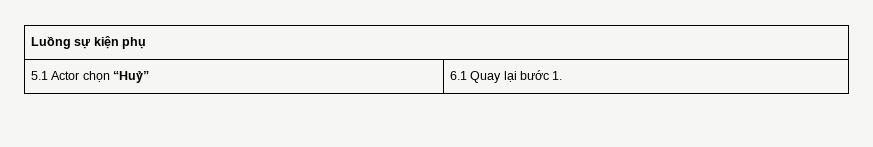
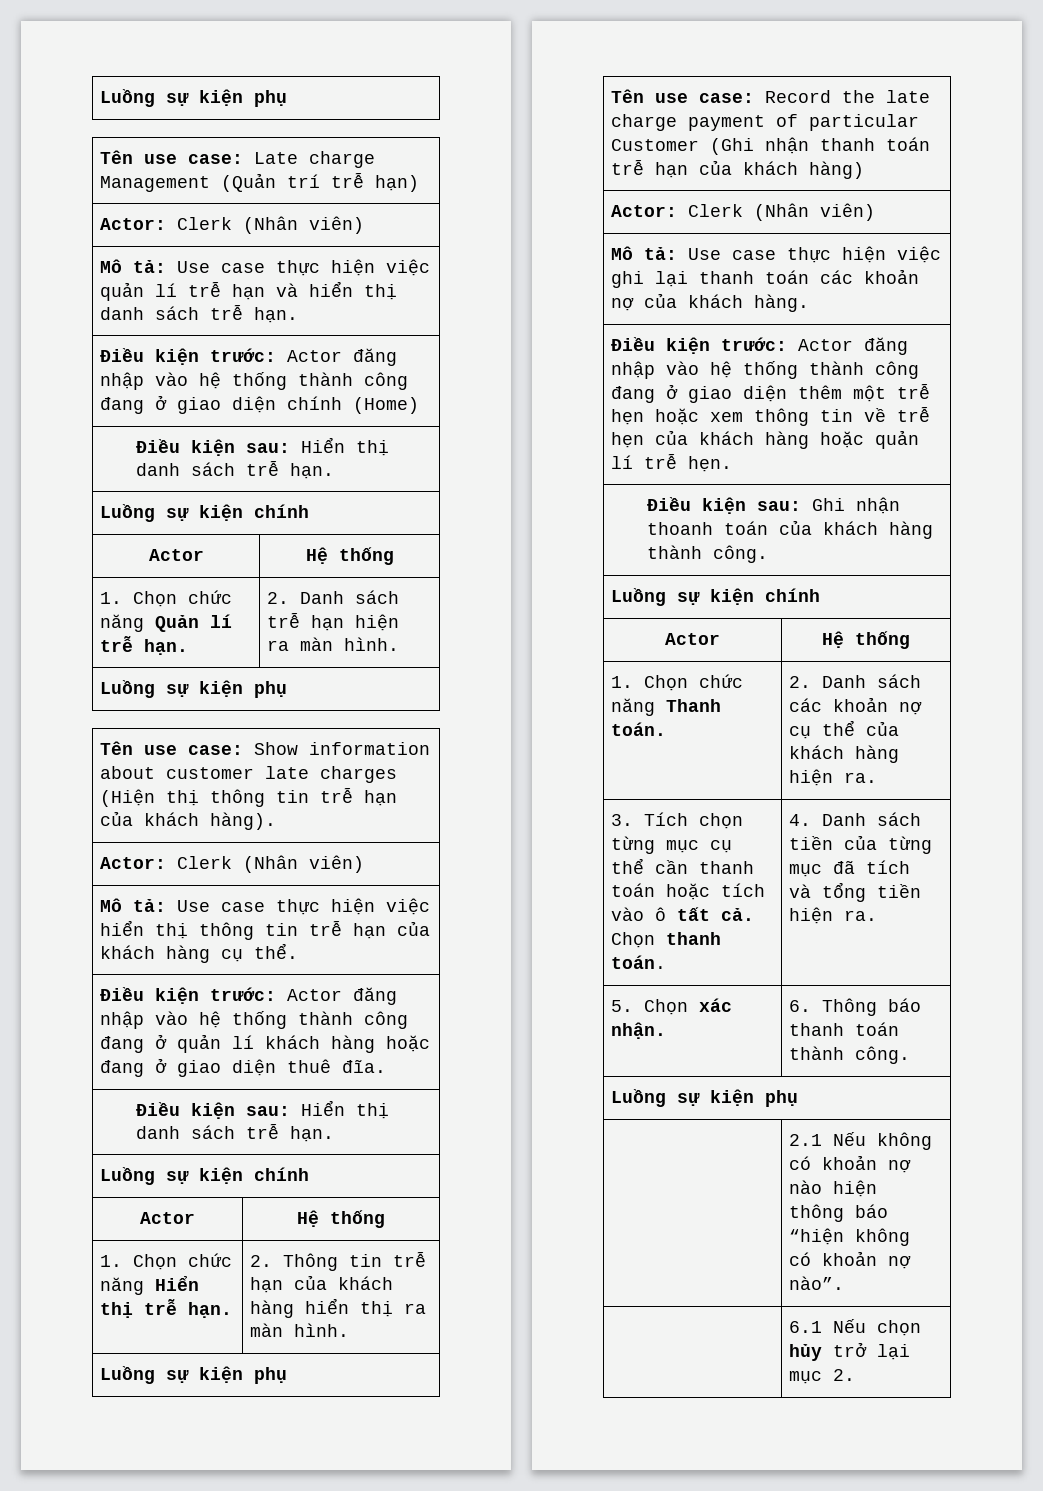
[30,36,146,49] [30,71,149,83] [449,70,563,83] Luồng sự kiện phụ // 5.1 Actor chọn “Huỷ” | 6.1 Quay lại bước 1. -> [100,89,288,107] [100,150,376,168] [100,172,420,192] [100,216,365,234] [100,259,431,276] [100,281,398,301] [100,304,299,323] [100,348,398,366] [100,372,409,390] [100,395,420,414] [135,437,389,456] [135,460,334,479] [100,504,310,522] [148,549,204,561] [305,547,394,565] [100,590,233,607] [100,614,233,632] [100,636,189,655] [267,590,400,604] [267,612,400,631] [267,637,400,651] [100,680,288,698] [100,741,431,755] [100,766,398,783] [100,787,398,807] [100,811,277,830] [100,855,365,873] [100,898,431,915] [100,920,431,940] [100,943,299,963] [100,987,398,1005] [100,1011,409,1029] [100,1034,431,1053] [100,1058,387,1077] [135,1100,389,1119] [135,1123,334,1142] [100,1167,310,1185] [140,1212,195,1224] [297,1210,385,1228] [100,1253,233,1270] [100,1276,200,1295] [100,1299,233,1318] [250,1251,427,1271] [250,1275,394,1293] [250,1298,427,1318] [250,1323,350,1337] [100,1366,288,1384] [611,89,931,103] [611,114,920,131] [611,137,931,155] [611,159,865,179] [611,203,876,221] [611,246,942,263] [611,269,920,288] [611,293,810,312] [611,337,909,355] [611,361,920,379] [611,383,931,403] [611,406,931,426] [611,430,920,449] [611,453,733,472] [646,497,900,514] [646,520,933,539] [646,545,768,563] [611,588,821,606] [665,633,720,645] [822,631,910,649] [611,674,744,691] [611,698,722,716] [611,722,667,736] [789,674,922,688] [789,697,923,715] [789,720,900,739] [789,745,900,763] [789,769,878,786] [611,812,744,829] [611,836,733,854] [611,858,755,874] [611,883,766,900] [611,907,755,921] [611,932,722,948] [611,955,667,969] [789,812,922,826] [789,835,933,854] [789,860,911,877] [789,882,922,902] [789,907,878,924] [611,998,733,1015] [611,1022,667,1039] [789,998,922,1016] [789,1022,900,1036] [789,1046,911,1064] [611,1089,799,1107] [789,1132,933,1150] [789,1155,912,1173] [789,1180,878,1197] [789,1204,889,1222] [789,1228,911,1246] [789,1251,912,1269] [789,1276,845,1290] [789,1319,922,1336] [789,1342,911,1361] [789,1369,856,1384] Luồng sự kiện phụ // Tên use case: Late charge Management (Quản trí trễ hạn) // Actor: Clerk (Nhân viên) // Mô tả: Use case thực hiện việc quản lí trễ hạn và hiển thị danh sách trễ hạn. // Điều kiện trước: Actor đăng nhập vào hệ thống thành công đang ở giao diện chính (Home) // Điều kiện sau: Hiển thị danh sách trễ hạn. // Luồng sự kiện chính // Actor | Hệ thống // 1. Chọn chức năng Quản lí trễ hạn. | 2. Danh sách trễ hạn hiện ra màn hình. // Luồng sự kiện phụ // Tên use case: Show information about customer late charges (Hiện thị thông tin trễ hạn của khách hàng). // Actor: Clerk (Nhân viên) // Mô tả: Use case thực hiện việc hiển thị thông tin trễ hạn của khách hàng cụ thể. // Điều kiện trước: Actor đăng nhập vào hệ thống thành công đang ở quản lí khách hàng hoặc đang ở giao diện thuê đĩa. // Điều kiện sau: Hiển thị danh sách trễ hạn. // Luồng sự kiện chính // Actor | Hệ thống // 1. Chọn chức năng Hiển thị trễ hạn. | 2. Thông tin trễ hạn của khách hàng hiển thị ra màn hình. // Luồng sự kiện phụ // Tên use case: Record the late charge payment of particular Customer (Ghi nhận thanh toán trễ hạn của khách hàng) // Actor: Clerk (Nhân viên) // Mô tả: Use case thực hiện việc ghi lại thanh toán các khoản nợ của khách hàng. // Điều kiện trước: Actor đăng nhập vào hệ thống thành công đang ở giao diện thêm một trễ hẹn hoặc xem thông tin về trễ hẹn của khách hàng hoặc quản lí trễ hẹn. // Điều kiện sau: Ghi nhận thoanh toán của khách hàng thành công. // Luồng sự kiện chính // Actor | Hệ thống // 1. Chọn chức năng Thanh toán. | 2. Danh sách các khoản nợ cụ thể của khách hàng hiện ra. // 3. Tích chọn từng mục cụ thể cần thanh toán hoặc tích vào ô tất cả. Chọn thanh toán. | 4. Danh sách tiền của từng mục đã tích và tổng tiền hiện ra. // 5. Chọn xác nhận. | 6. Thông báo thanh toán thành công. // Luồng sự kiện phụ // | 2.1 Nếu không có khoản nợ nào hiện thông báo “hiện không có khoản nợ nào”. // | 6.1 Nếu chọn hủy trở lại mục 2.

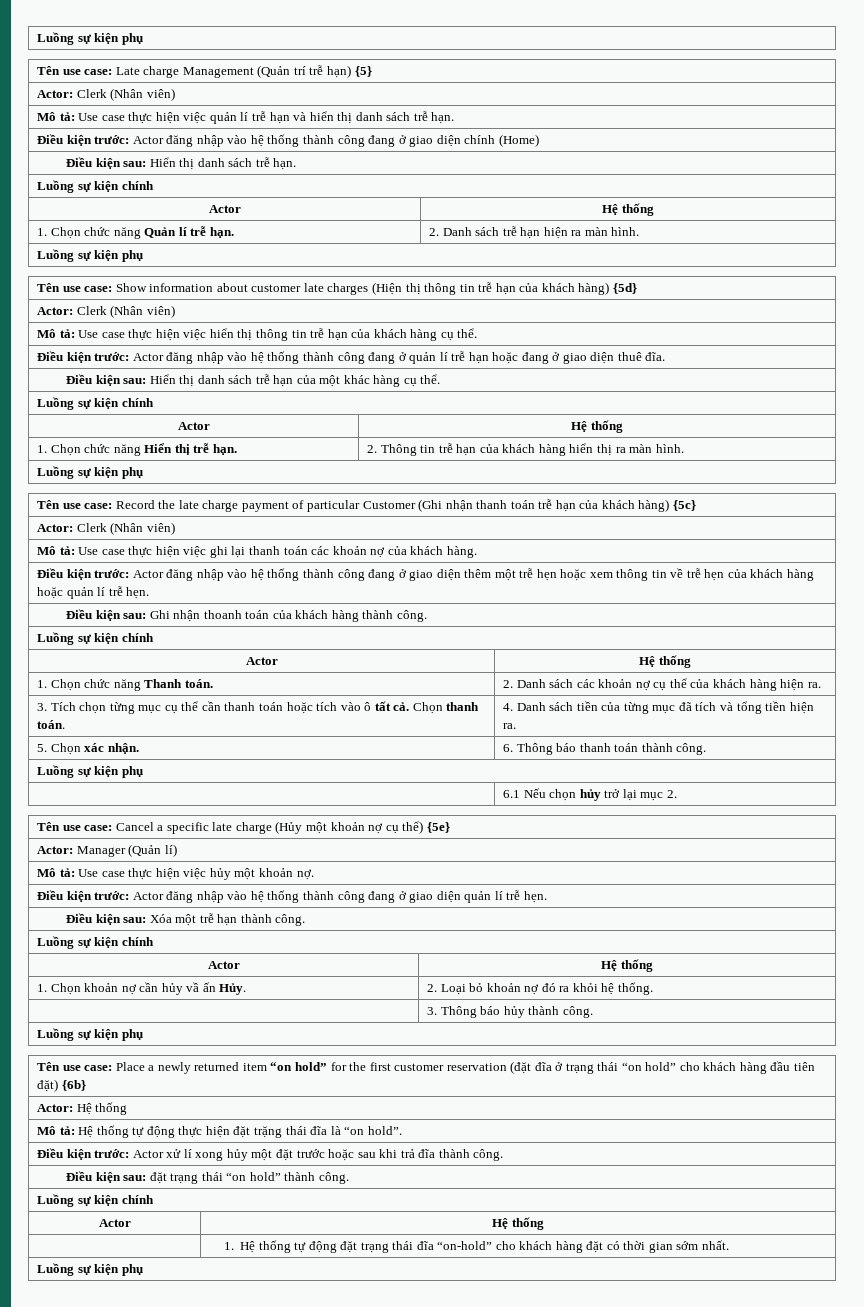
(420, 183) none -> [354,66,372,77] {5}
[210,812,277,830] hàng). -> [578,282,637,295] hàng) {5d}
[265,1035,376,1053] khách hàng -> [451,351,489,364] trễ hạn
[289,1126,334,1142] hạn. -> [273,374,441,387] hạn của một khác hàng cụ thể.
(865, 170) none -> [672,500,696,511] {5c}
[789,1132,933,1150] [789,1155,912,1173] [789,1180,878,1197] [789,1204,889,1222] [789,1228,911,1246] [789,1251,912,1269] [789,1276,845,1290] // | 2.1 Nếu không có khoản nợ nào hiện thông báo “hiện không có khoản nợ nào”. -> (143, 772) none
(856, 1375) none -> [37,821,450,834] [37,844,177,857] [37,868,314,880] [37,890,547,903] [66,913,306,926] [37,936,154,949] [207,961,240,969] [601,959,653,972] [37,982,247,995] [427,982,653,995] [427,1006,593,1018] [37,1028,143,1041] [37,1061,815,1074] [37,1079,86,1092] [37,1102,128,1115] [37,1125,402,1138] [37,1148,504,1161] [66,1171,349,1184] [37,1194,154,1207] [98,1219,131,1227] [492,1217,544,1230] [223,1240,729,1253] [37,1263,143,1276] // Tên use case: Cancel a specific late charge (Hủy một khoản nợ cụ thể) {5e} // Actor: Manager (Quản lí) // Mô tả: Use case thực hiện việc hủy một khoản nợ. // Điều kiện trước: Actor đăng nhập vào hệ thống thành công đang ở giao diện quản lí trễ hẹn. // Điều kiện sau: Xóa một trễ hạn thành công. // Luồng sự kiện chính // Actor | Hệ thống // 1. Chọn khoản nợ cần hủy vầ ấn Hủy. | 2. Loại bỏ khoản nợ đó ra khỏi hệ thống. // | 3. Thông báo hủy thành công. // Luồng sự kiện phụ // Tên use case: Place a newly returned item “on hold” for the first customer reservation (đặt đĩa ở trạng thái “on hold” cho khách hàng đầu tiên đặt) {6b} // Actor: Hệ thống // Mô tả: Hệ thống tự động thực hiện đặt trặng thái đĩa là “on hold”. // Điều kiện trước: Actor xử lí xong hủy một đặt trước hoặc sau khi trả đĩa thành công. // Điều kiện sau: đặt trạng thái “on hold” thành công. // Luồng sự kiện chính // Actor | Hệ thống // | 1. Hệ thống tự động đặt trạng thái đĩa “on-hold” cho khách hàng đặt có thời gian sớm nhất. // Luồng sự kiện phụ

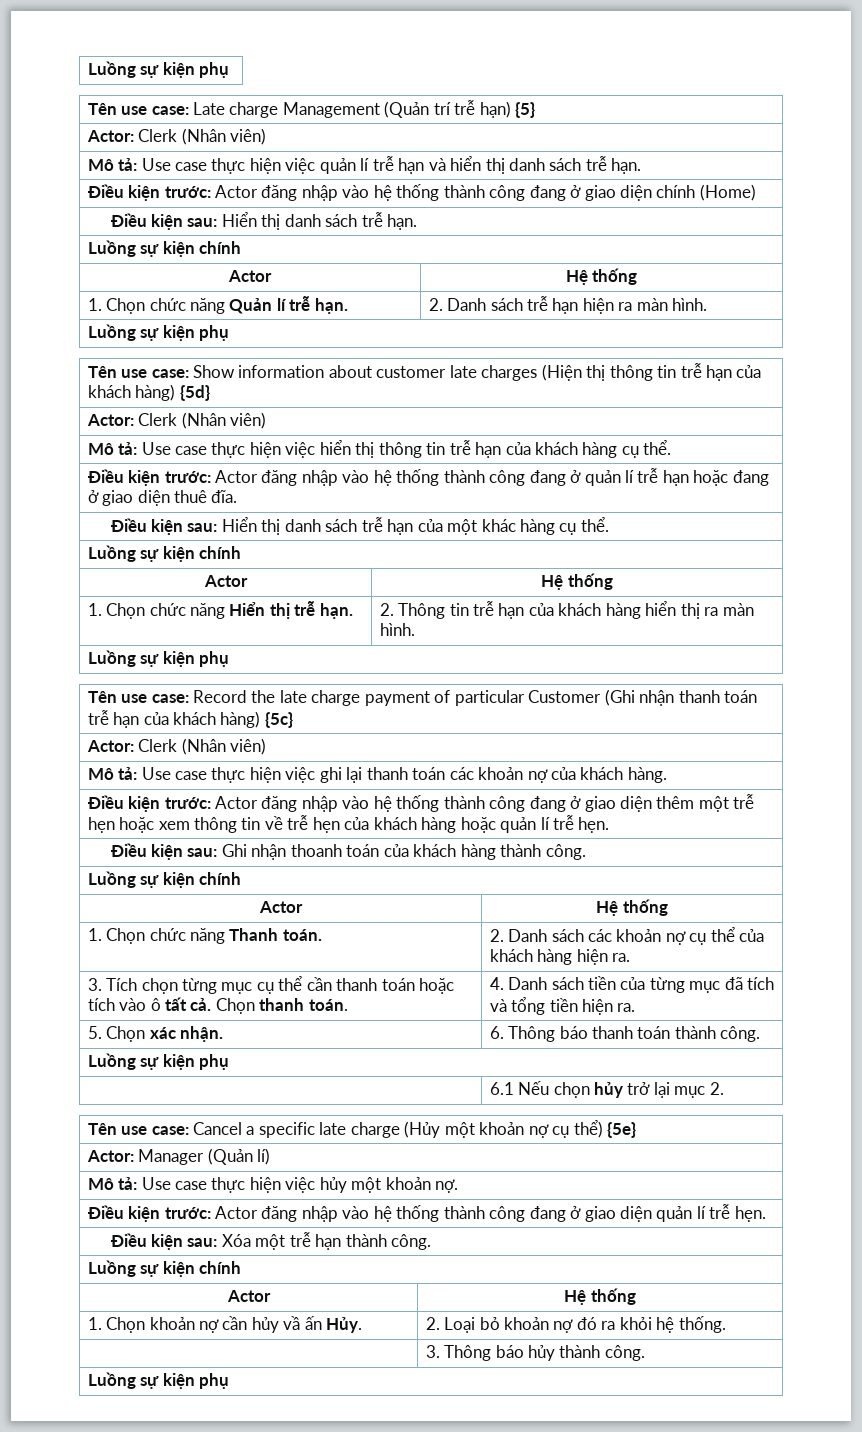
[37,1061,815,1074] [37,1079,86,1092] [37,1102,128,1115] [37,1125,402,1138] [37,1148,504,1161] [66,1171,349,1184] [37,1194,154,1207] [98,1219,131,1227] [492,1217,544,1230] [223,1240,729,1253] [37,1263,143,1276] // Tên use case: Place a newly returned item “on hold” for the first customer reservation (đặt đĩa ở trạng thái “on hold” cho khách hàng đầu tiên đặt) {6b} // Actor: Hệ thống // Mô tả: Hệ thống tự động thực hiện đặt trặng thái đĩa là “on hold”. // Điều kiện trước: Actor xử lí xong hủy một đặt trước hoặc sau khi trả đĩa thành công. // Điều kiện sau: đặt trạng thái “on hold” thành công. // Luồng sự kiện chính // Actor | Hệ thống // | 1. Hệ thống tự động đặt trạng thái đĩa “on-hold” cho khách hàng đặt có thời gian sớm nhất. // Luồng sự kiện phụ -> (230, 1381) none

